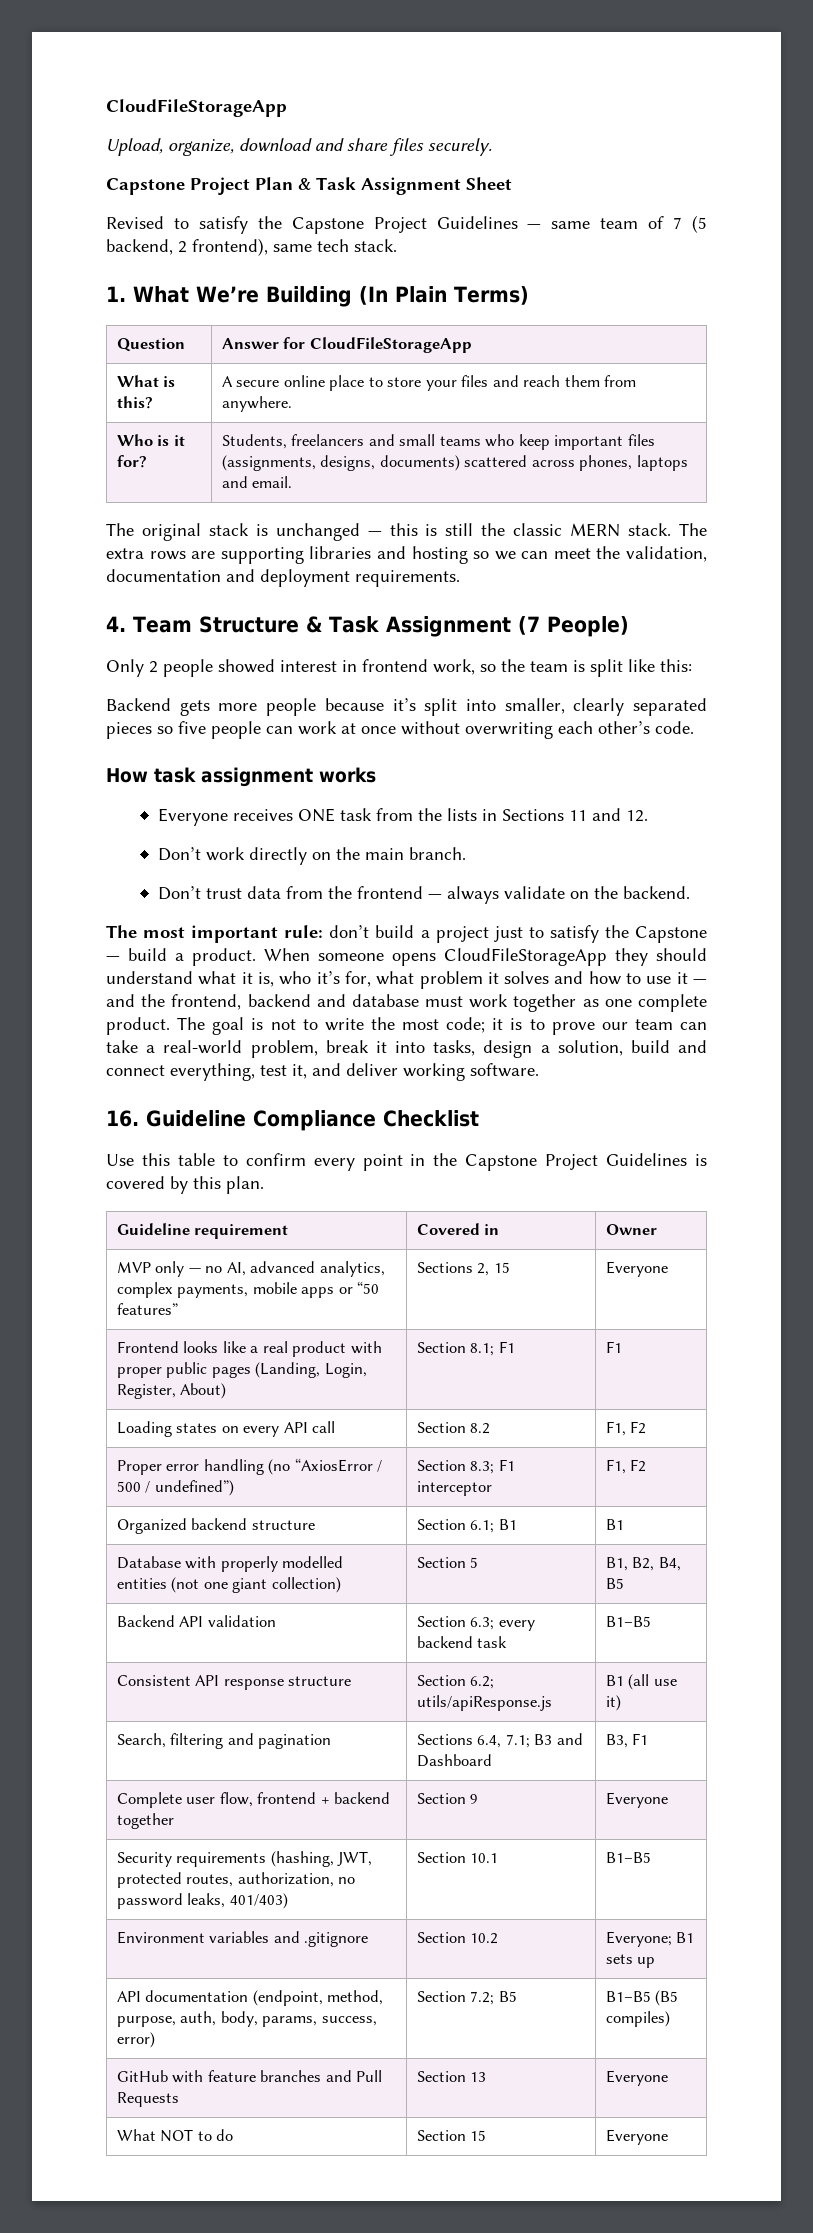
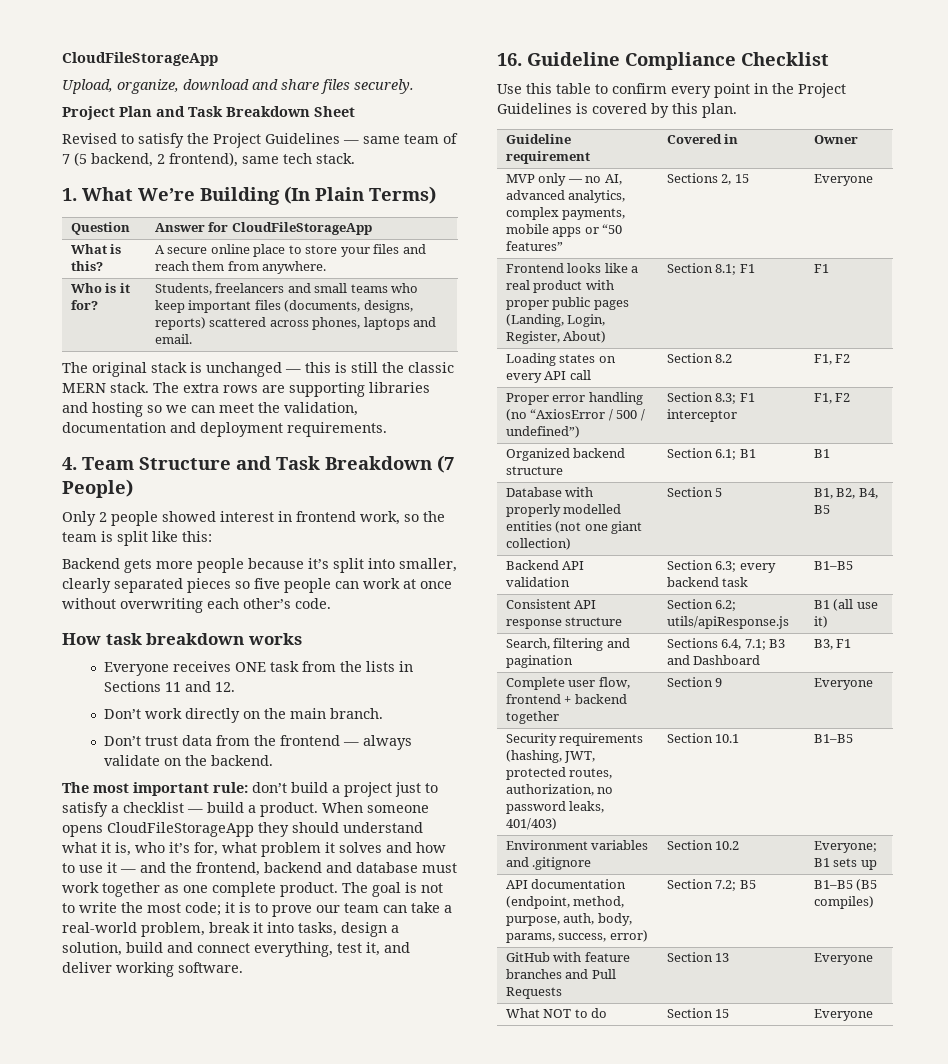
[106,178,185,195] Capstone -> (414, 86) none
[298,177,461,195] & Task Assignment -> [156,106,310,117] and Task Breakdown
[291,217,364,234] Capstone -> (209, 138) none
[221,455,460,471] (assignments, designs, documents) -> [284,300,413,313] [154,317,206,330] (documents, designs, reports)
[305,616,511,637] & Task Assignment -> [236,456,432,470] and Task Breakdown
[201,767,313,787] assignment -> [146,633,245,645] breakdown
[604,925,707,943] the Capstone -> [111,802,184,813] a checklist
[465,1154,538,1171] Capstone -> (794, 88) none

